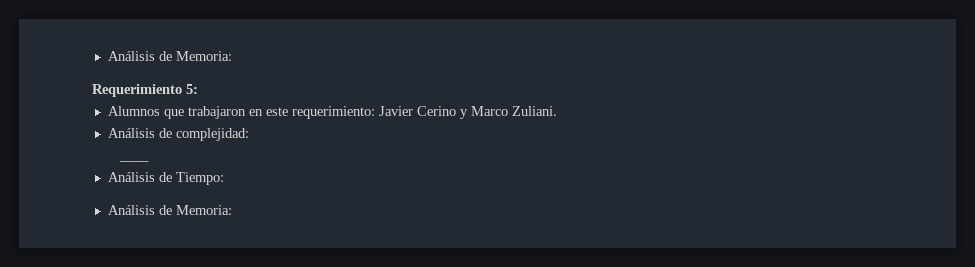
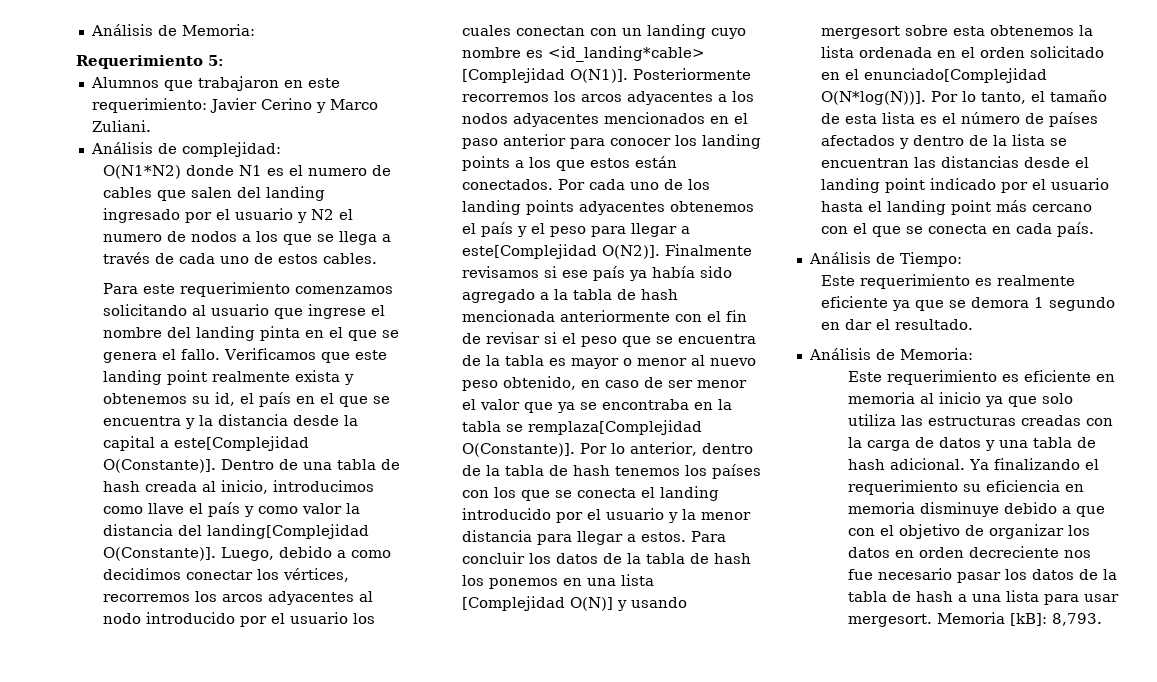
[118,160,149,162] [107,172,224,185] [107,205,232,215] ____ // Análisis de Tiempo: // Análisis de Memoria: -> [103,165,392,179] [103,186,326,201] [103,208,354,223] [103,231,392,245] [103,252,378,264] [103,282,394,297] [103,304,386,319] [103,326,400,341] [103,348,388,363] [103,370,355,385] [103,392,391,407] [103,414,359,429] [103,436,310,451] [103,459,401,473] [103,480,375,494] [103,502,361,517] [103,524,370,539] [103,546,392,561] [103,568,350,582] [103,591,374,605] [103,612,376,627] [462,24,747,39] [462,46,706,62] [462,68,752,83] [462,91,755,105] [462,112,749,127] [462,134,762,149] [462,156,678,171] [462,179,711,190] [462,200,755,215] [462,222,691,237] [462,244,753,259] [462,266,733,281] [462,289,679,303] [462,310,748,322] [462,332,757,347] [462,355,757,369] [462,376,748,391] [462,399,733,413] [462,420,703,435] [462,442,754,457] [462,464,762,479] [462,486,720,501] [462,508,752,523] [462,530,727,545] [462,552,752,564] [462,574,655,589] [462,596,688,611] [821,25,1094,39] [821,46,1105,58] [821,68,1048,83] [821,90,1108,105] [821,112,1099,127] [821,134,1068,149] [821,156,1090,168] [821,178,1110,193] [821,200,1093,215] [821,222,1095,237] [808,252,962,267] [821,274,1076,289] [821,296,1116,311] [821,319,974,330] [808,348,973,360] [848,370,1116,385] [848,392,1074,407] [848,414,1114,426] [848,437,1097,451] [848,458,1100,470] [848,480,1085,495] [848,502,1106,517] [848,524,1091,539] [848,546,1092,558] [848,568,1118,583] [848,590,1120,605] [848,612,1103,627] O(N1*N2) donde N1 es el numero de cables que salen del landing ingresado por el usuario y N2 el numero de nodos a los que se llega a través de cada uno de estos cables. // Para este requerimiento comenzamos solicitando al usuario que ingrese el nombre del landing pinta en el que se genera el fallo. Verificamos que este landing point realmente exista y obtenemos su id, el país en el que se encuentra y la distancia desde la capital a este[Complejidad O(Constante)]. Dentro de una tabla de hash creada al inicio, introducimos como llave el país y como valor la distancia del landing[Complejidad O(Constante)]. Luego, debido a como decidimos conectar los vértices, recorremos los arcos adyacentes al nodo introducido por el usuario los cuales conectan con un landing cuyo nombre es <id_landing*cable> [Complejidad O(N1)]. Posteriormente recorremos los arcos adyacentes a los nodos adyacentes mencionados en el paso anterior para conocer los landing points a los que estos están conectados. Por cada uno de los landing points adyacentes obtenemos el país y el peso para llegar a este[Complejidad O(N2)]. Finalmente revisamos si ese país ya había sido agregado a la tabla de hash mencionada anteriormente con el fin de revisar si el peso que se encuentra de la tabla es mayor o menor al nuevo peso obtenido, en caso de ser menor el valor que ya se encontraba en la tabla se remplaza[Complejidad O(Constante)]. Por lo anterior, dentro de la tabla de hash tenemos los países con los que se conecta el landing introducido por el usuario y la menor distancia para llegar a estos. Para concluir los datos de la tabla de hash los ponemos en una lista [Complejidad O(N)] y usando mergesort sobre esta obtenemos la lista ordenada en el orden solicitado en el enunciado[Complejidad O(N*log(N))]. Por lo tanto, el tamaño de esta lista es el número de países afectados y dentro de la lista se encuentran las distancias desde el landing point indicado por el usuario hasta el landing point más cercano con el que se conecta en cada país. // Análisis de Tiempo: // Este requerimiento es realmente eficiente ya que se demora 1 segundo en dar el resultado. // Análisis de Memoria: // Este requerimiento es eficiente en memoria al inicio ya que solo utiliza las estructuras creadas con la carga de datos y una tabla de hash adicional. Ya finalizando el requerimiento su eficiencia en memoria disminuye debido a que con el objetivo de organizar los datos en orden decreciente nos fue necesario pasar los datos de la tabla de hash a una lista para usar mergesort. Memoria [kB]: 8,793.

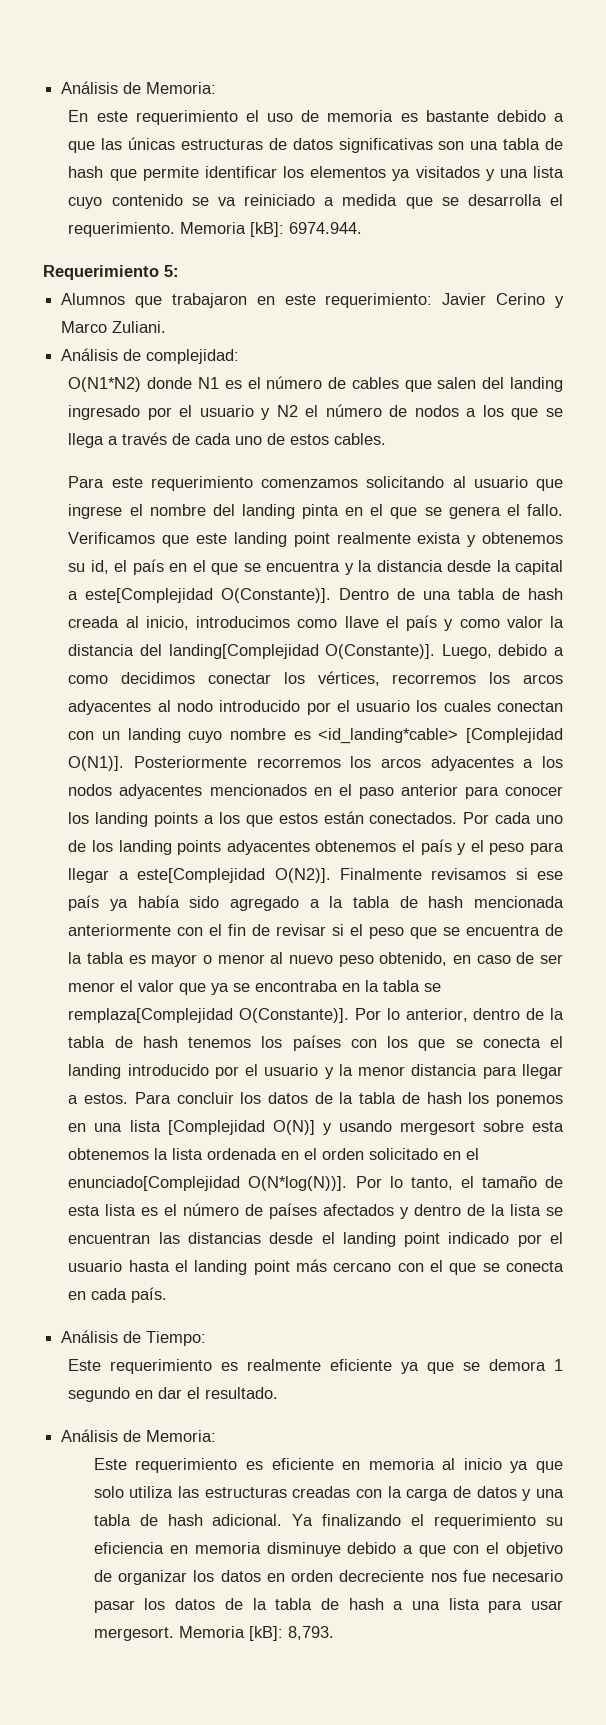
[90,24,255,36] Análisis de Memoria: -> [61,81,217,94] [68,110,564,125] [68,137,563,153] [68,166,564,181] [68,194,563,209] [68,222,363,237] Análisis de Memoria: // En este requerimiento el uso de memoria es bastante debido a que las únicas estructuras de datos significativas son una tabla de hash que permite identificar los elementos ya visitados y una lista cuyo contenido se va reiniciado a medida que se desarrolla el requerimiento. Memoria [kB]: 6974.944.
[308,168,368,176] numero -> [266,376,323,389] número
[103,234,163,242] numero -> [325,404,382,417] número

